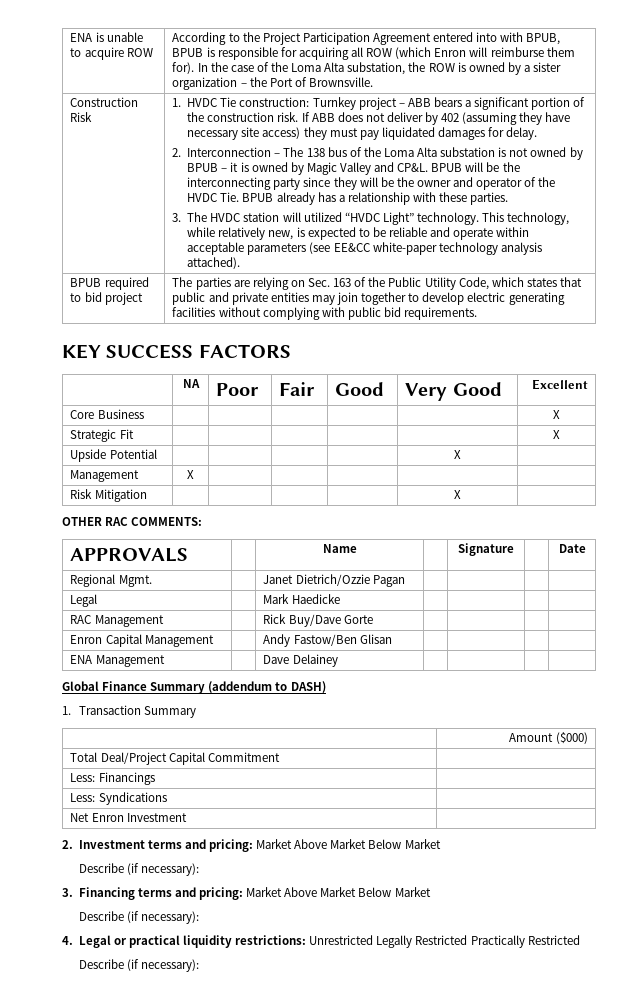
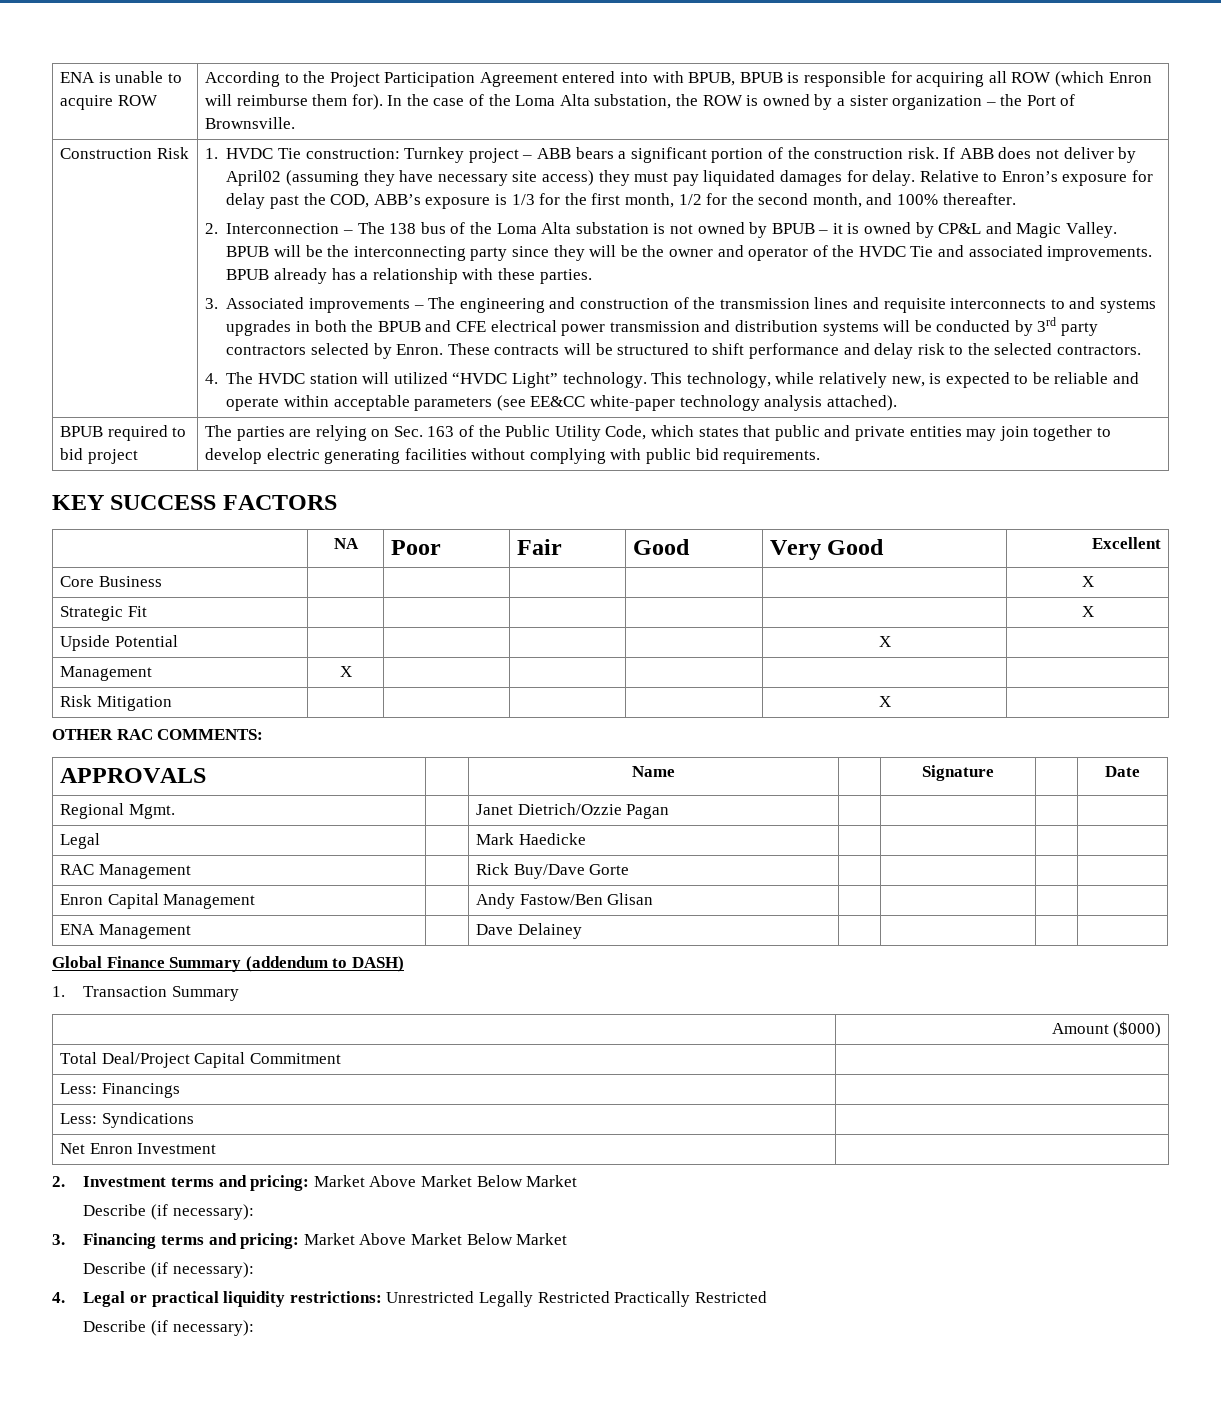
[441,113,460,122] 402 -> [226,170,282,186] April02
(538, 133) none -> [919,170,1154,186] [226,193,1016,209] Relative to Enron’s exposure for delay past the COD, ABB’s exposure is 1/3 for the first month, 1/2 for the second month, and 100% thereafter.
[306,162,429,175] Magic Valley and CP&L. -> [938,222,1117,238] CP&L and Magic Valley.
[220,192,240,202] Tie. -> [910,245,1153,261] Tie and associated improvements.
(182, 217) none -> [226,297,1156,313] [226,317,1099,336] [226,343,1142,359] [204,373,218,384] Associated improvements – The engineering and construction of the transmission lines and requisite interconnects to and systems upgrades in both the BPUB and CFE electrical power transmission and distribution systems will be conducted by 3rd party contractors selected by Enron. These contracts will be structured to shift performance and delay risk to the selected contractors. // 4.

